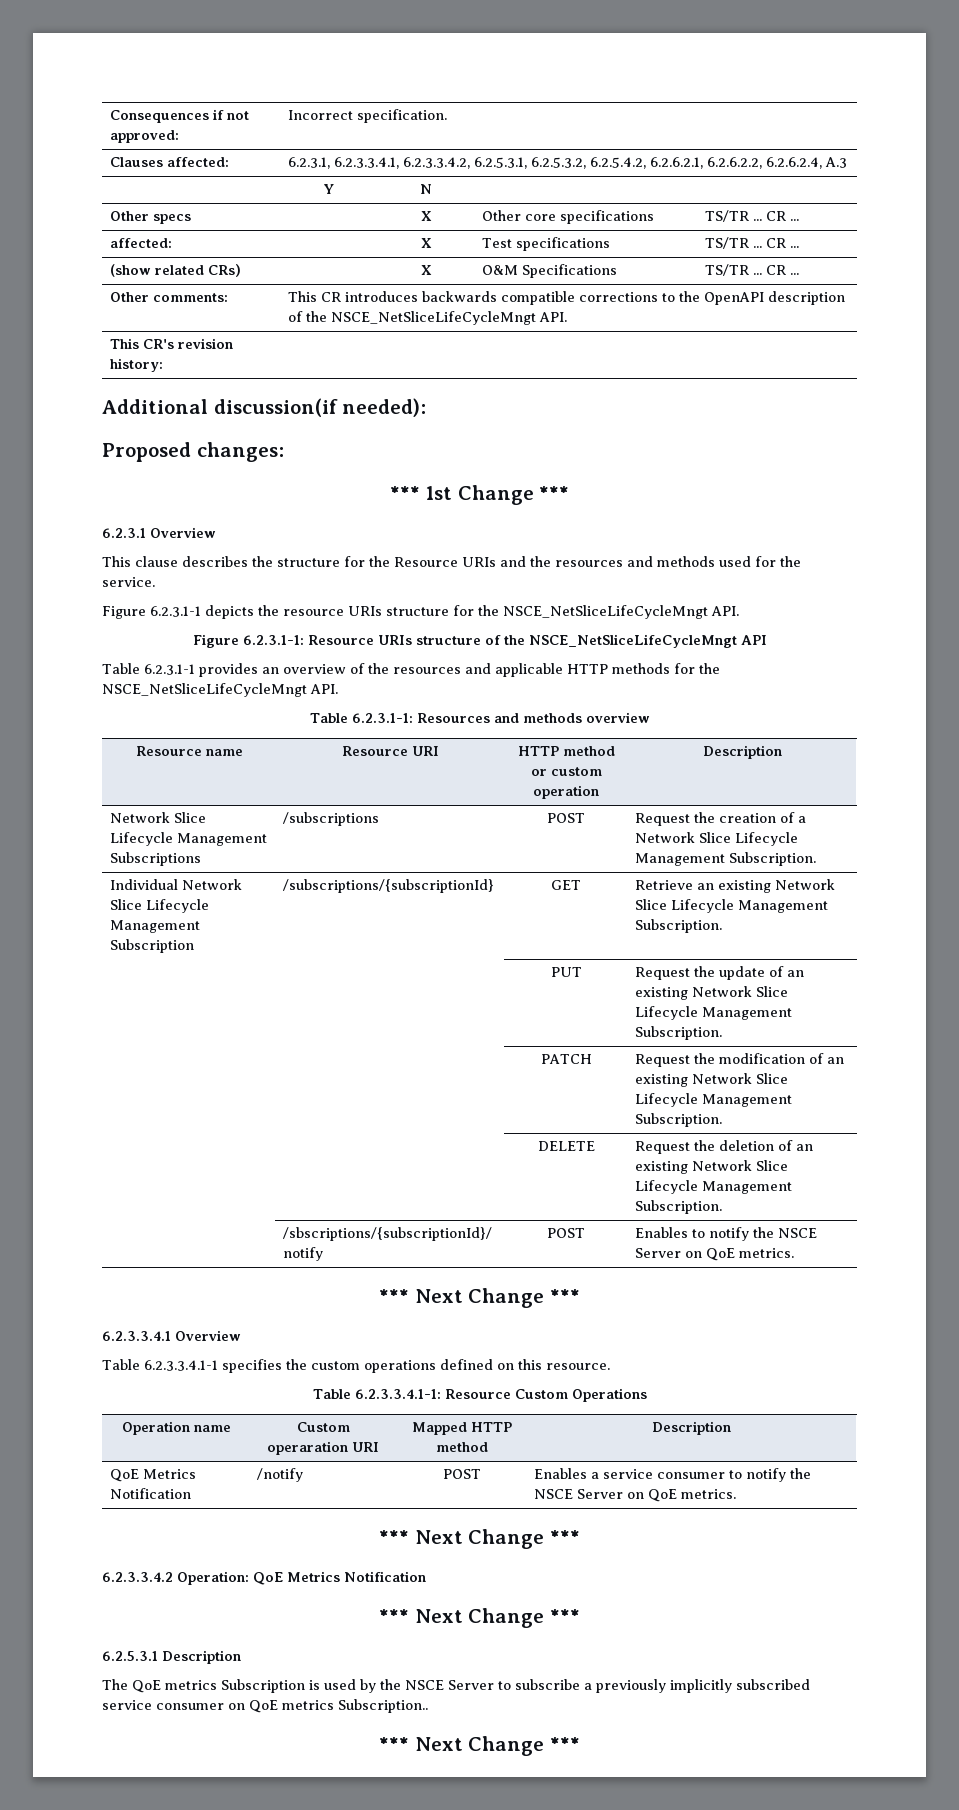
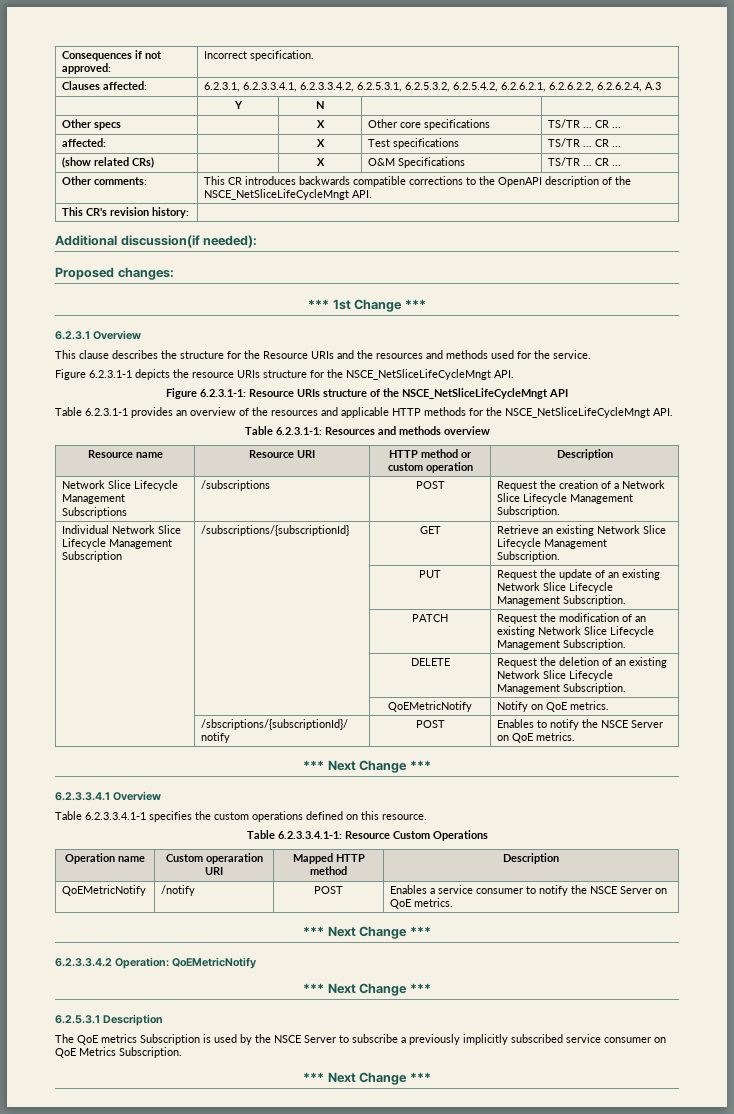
(723, 1207) none -> [388,701,472,712] [497,701,610,712] // | | QoEMetricNotify | Notify on QoE metrics.
[110,1469,197,1482] [110,1488,192,1499] QoE Metrics Notification -> [62,885,147,896] QoEMetricNotify
[253,1571,426,1585] QoE Metrics Notification -> [172,957,257,969] QoEMetricNotify
[282,1699,428,1713] metrics Subscription.. -> [79,1047,182,1058] Metrics Subscription.

